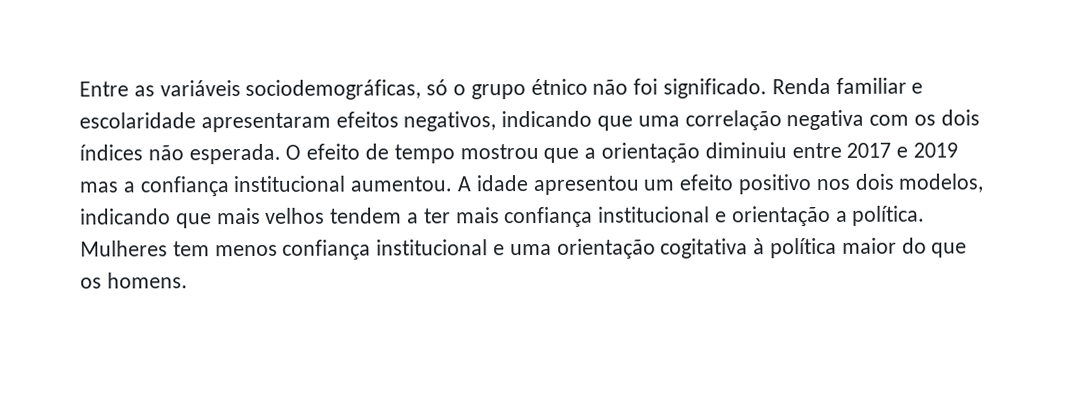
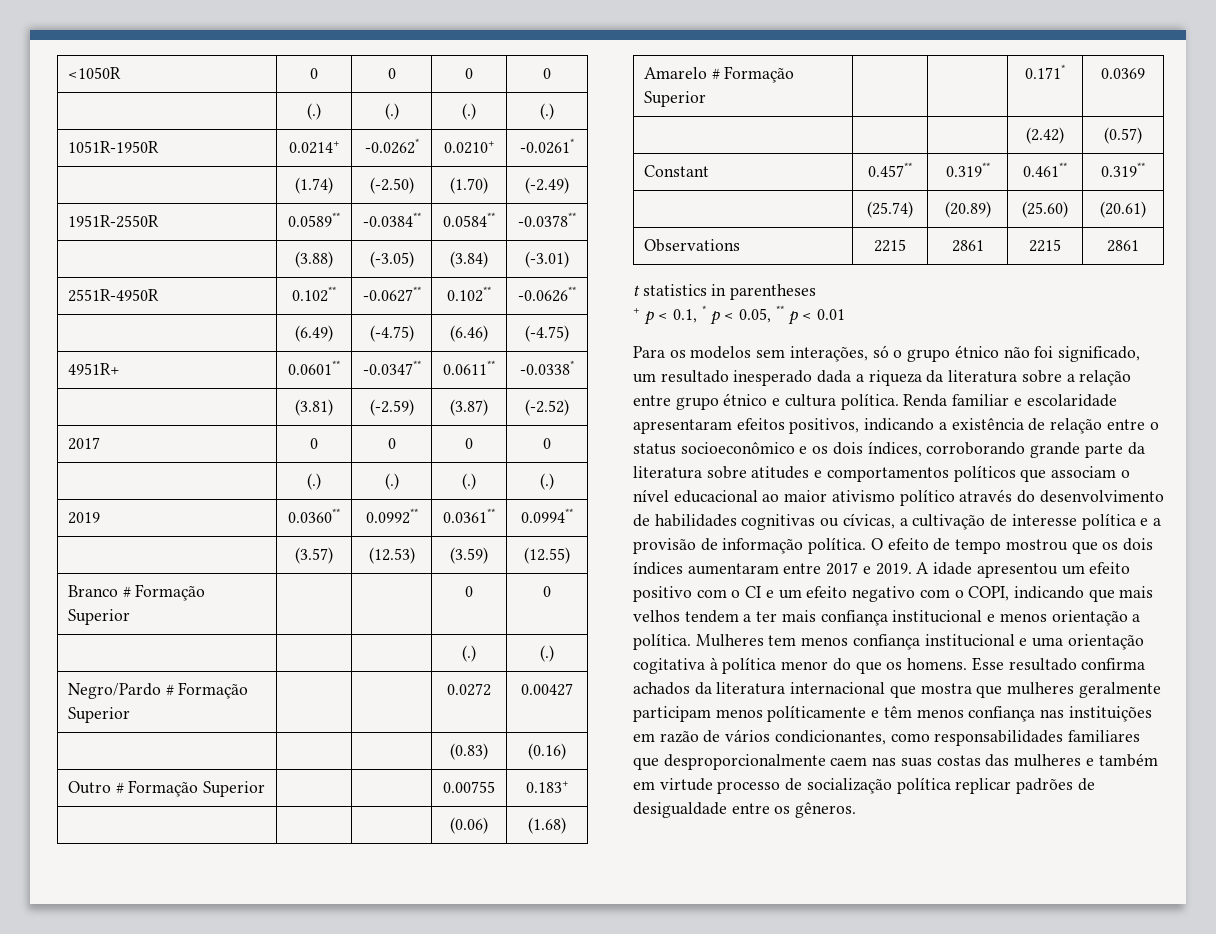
[79,79,422,101] Entre as variáveis sociodemográficas, -> [67,67,121,79] [310,68,318,79] [387,68,396,79] [465,68,473,79] [543,68,551,79] [307,103,321,120] [384,103,399,120] [462,103,476,120] [540,103,554,120] [67,141,159,153] [288,141,340,154] [364,138,419,154] [443,141,495,154] [520,138,574,154] [295,177,333,194] [369,177,414,194] [450,177,488,194] [525,177,569,194] [67,215,159,228] [288,212,341,227] [362,212,421,227] [443,212,496,227] [518,212,576,227] [295,251,333,268] [369,251,414,268] [450,251,488,268] [525,251,569,268] [67,289,159,302] [292,286,337,302] [362,286,421,302] [447,286,492,302] [518,286,576,302] [295,325,333,342] [369,325,414,342] [450,325,488,342] [525,325,569,342] [67,363,120,375] [288,360,341,375] [362,360,421,375] [443,360,496,375] [520,360,574,375] [295,399,333,416] [369,399,414,416] [450,399,488,416] [525,399,569,416] [67,437,100,450] [310,438,318,449] [387,438,396,449] [465,438,473,449] [543,438,551,449] [307,473,321,490] [384,473,399,490] [462,473,476,490] [540,473,554,490] [67,512,100,524] [288,508,341,523] [365,508,418,524] [443,508,496,523] [521,508,573,523] [295,547,333,564] [368,547,415,564] [450,547,488,564] [524,547,570,564] [67,584,206,601] [67,609,130,625] [465,586,473,597] [543,586,551,597] [462,645,476,662] [540,645,554,662] [67,682,249,699] [67,707,130,723] [447,683,491,696] [521,683,573,696] [450,743,488,760] [528,743,566,760] [67,780,265,797] [443,781,495,793] [525,781,569,793] [450,817,488,834] [528,817,566,834] [643,66,795,83] [643,91,706,107] [1025,64,1065,79] [1101,68,1145,79] [1026,127,1064,144] [1104,127,1142,144] [643,165,709,177] [868,162,912,177] [945,162,990,177] [1023,162,1067,177] [1101,162,1145,177] [867,201,913,218] [944,201,991,218] [1022,201,1068,218] [1100,201,1146,218] [643,239,740,252] [874,239,906,252] [951,240,984,252] [1029,239,1061,252] [1107,240,1139,252] [633,284,817,300] [633,305,845,325] [633,346,868,362] <1050R | 0 | 0 | 0 | 0 // | (.) | (.) | (.) | (.) // 1051R-1950R | 0.0214+ | -0.0262* | 0.0210+ | -0.0261* // | (1.74) | (-2.50) | (1.70) | (-2.49) // 1951R-2550R | 0.0589** | -0.0384** | 0.0584** | -0.0378** // | (3.88) | (-3.05) | (3.84) | (-3.01) // 2551R-4950R | 0.102** | -0.0627** | 0.102** | -0.0626** // | (6.49) | (-4.75) | (6.46) | (-4.75) // 4951R+ | 0.0601** | -0.0347** | 0.0611** | -0.0338* // | (3.81) | (-2.59) | (3.87) | (-2.52) // 2017 | 0 | 0 | 0 | 0 // | (.) | (.) | (.) | (.) // 2019 | 0.0360** | 0.0992** | 0.0361** | 0.0994** // | (3.57) | (12.53) | (3.59) | (12.55) // Branco # Formação Superior | | | 0 | 0 // | | | (.) | (.) // Negro/Pardo # Formação Superior | | | 0.0272 | 0.00427 // | | | (0.83) | (0.16) // Outro # Formação Superior | | | 0.00755 | 0.183+ // | | | (0.06) | (1.68) // Amarelo # Formação Superior | | | 0.171* | 0.0369 // | | | (2.42) | (0.57) // Constant | 0.457** | 0.319** | 0.461** | 0.319** // | (25.74) | (20.89) | (25.60) | (20.61) // Observations | 2215 | 2861 | 2215 | 2861 // t statistics in parentheses // + p < 0.1, * p < 0.05, ** p < 0.01 // Para os modelos sem interações,
[663,78,768,99] significado. -> [1057,346,1140,362] [633,370,1132,386] [633,393,899,410] significado, um resultado inesperado dada a riqueza da literatura sobre a relação entre grupo étnico e cultura política.
[403,109,980,132] [79,143,281,165] negativos, indicando que uma correlação negativa com os dois índices não esperada. -> [789,418,1159,434] [633,441,1145,458] [633,465,1130,482] [633,489,1164,506] [633,513,1161,530] [633,537,867,554] positivos, indicando a existência de relação entre o status socioeconômico e os dois índices, corroborando grande parte da literatura sobre atitudes e comportamentos políticos que associam o nível educacional ao maior ativismo político através do desenvolvimento de habilidades cognitivas ou cívicas, a cultivação de interesse política e a provisão de informação política.
[584,142,959,163] [79,175,453,197] a orientação diminuiu entre 2017 e 2019 mas a confiança institucional aumentou. -> [1102,538,1153,551] [633,561,912,575] os dois índices aumentaram entre 2017 e 2019.
[815,173,984,193] nos dois modelos, -> [696,586,1010,602] com o CI e um efeito negativo com o COPI,
(728, 217) none -> [999,613,1047,622] menos
[841,237,897,254] maior -> [781,661,829,670] menor
(188, 280) none -> [971,657,1146,671] [633,682,1161,698] [633,705,1152,722] [633,729,1141,746] [633,753,1158,770] [633,777,1095,794] [633,802,857,818] Esse resultado confirma achados da literatura internacional que mostra que mulheres geralmente participam menos políticamente e têm menos confiança nas instituições em razão de vários condicionantes, como responsabilidades familiares que desproporcionalmente caem nas suas costas das mulheres e também em virtude processo de socialização política replicar padrões de desigualdade entre os gêneros.

